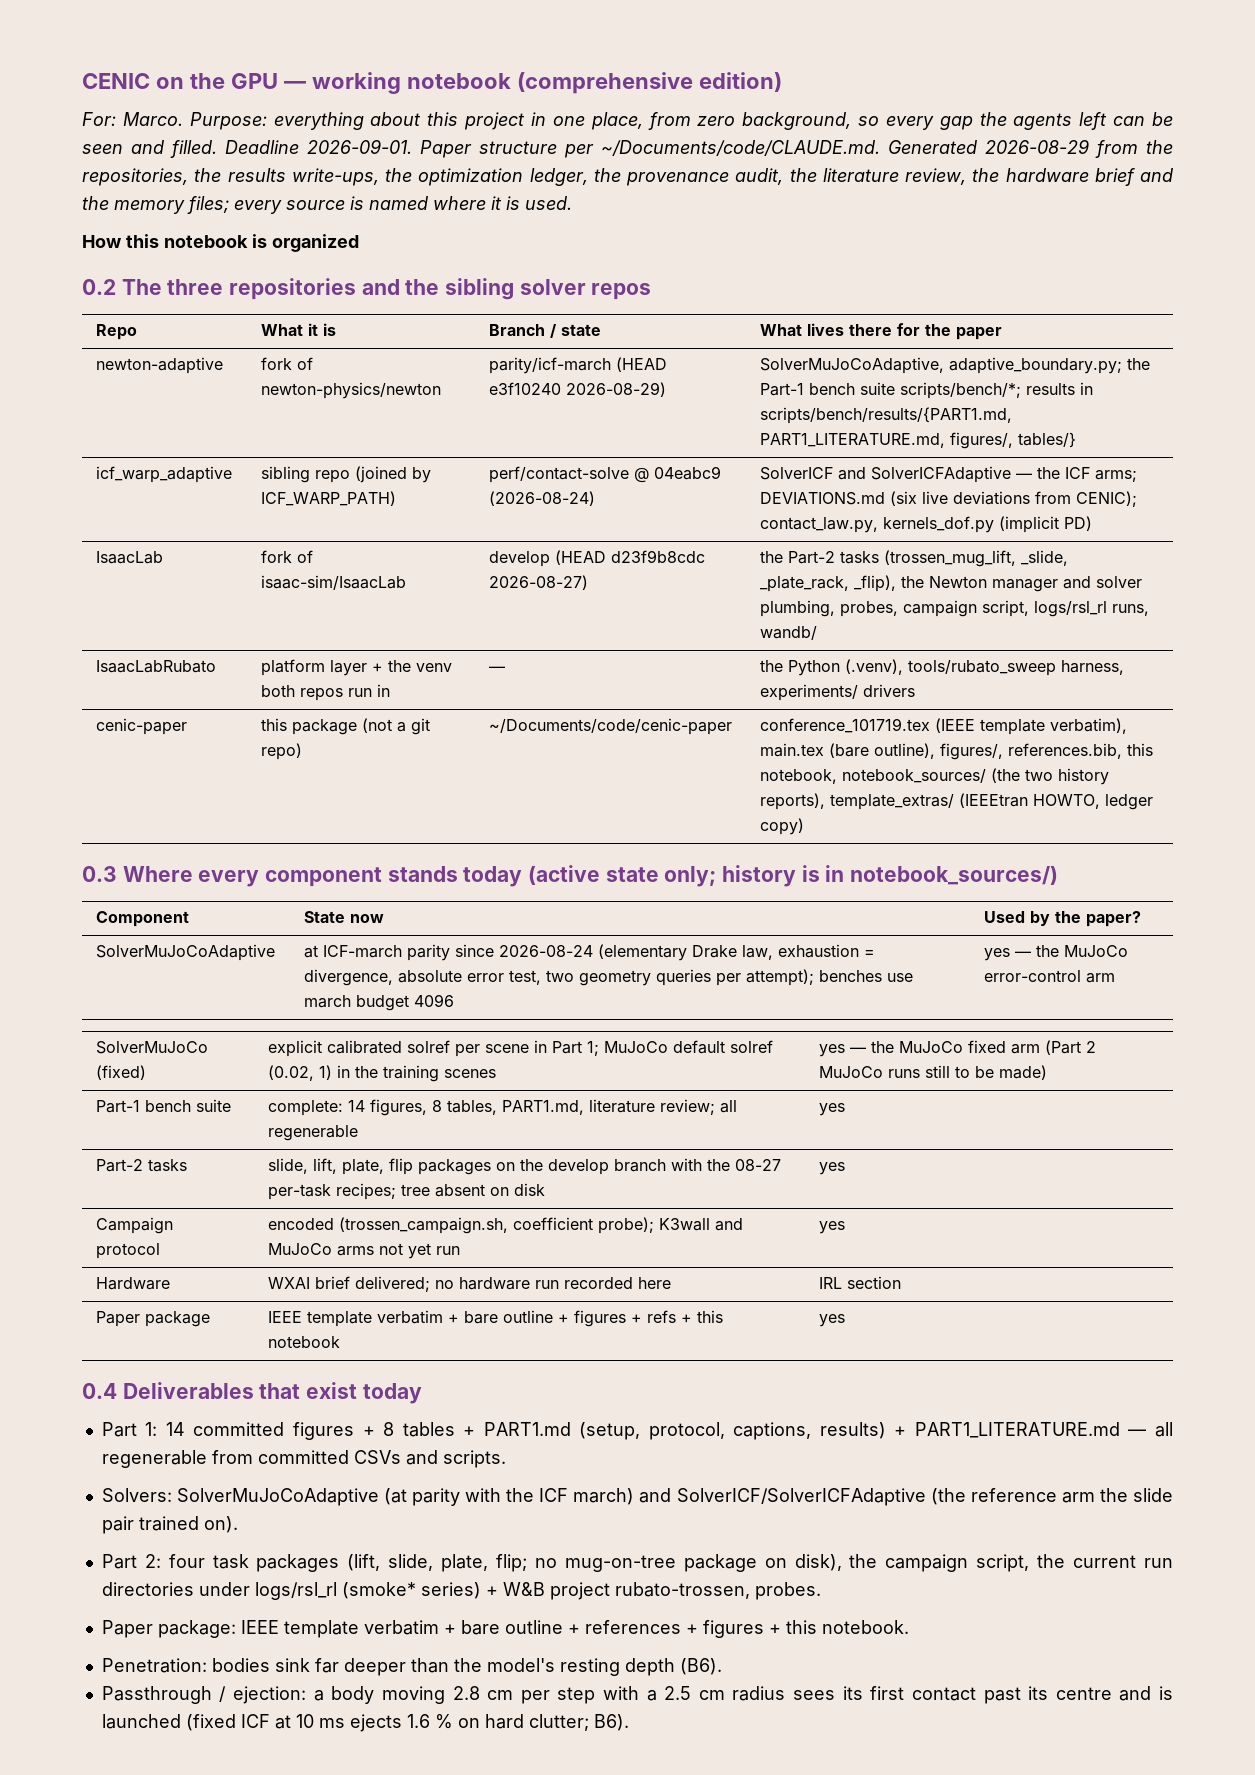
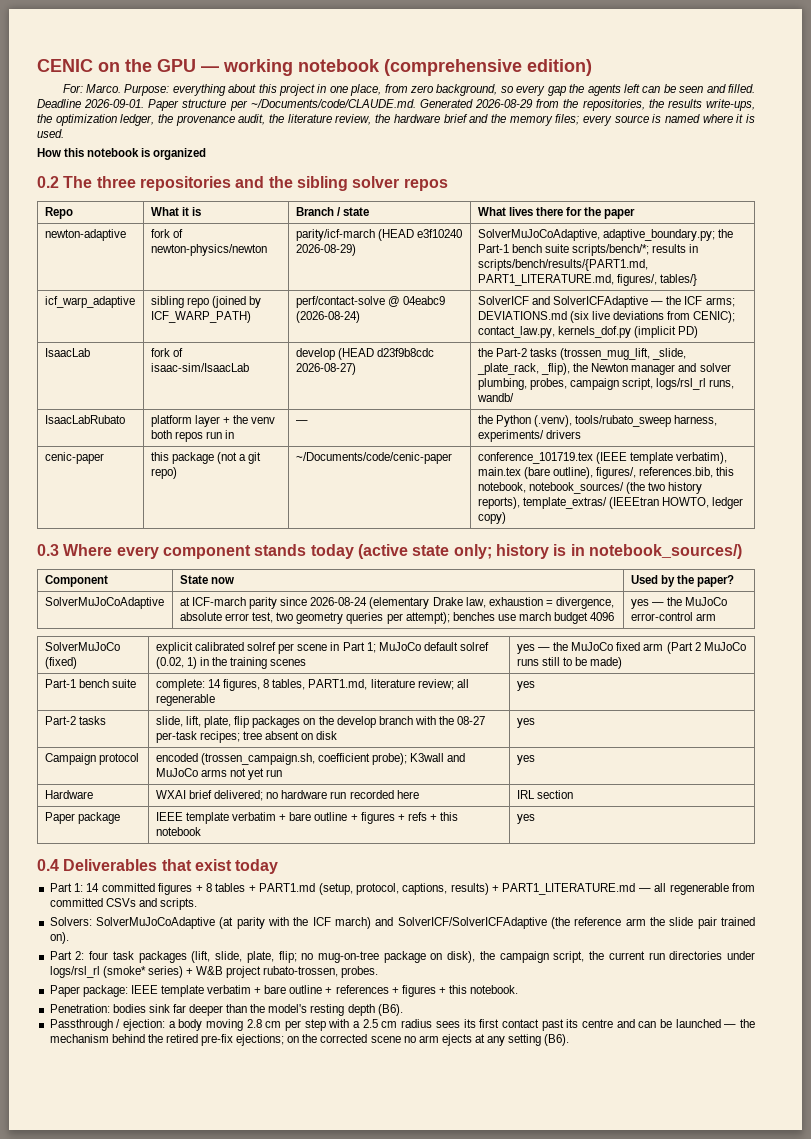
[1159,1686,1174,1700] [101,1714,629,1732] is launched (fixed ICF at 10 ms ejects 1.6 % on hard clutter; B6). -> [638,1019,755,1028] [49,1034,570,1046] can be launched — the mechanism behind the retired pre-fix ejections; on the corrected scene no arm ejects at any setting (B6).

